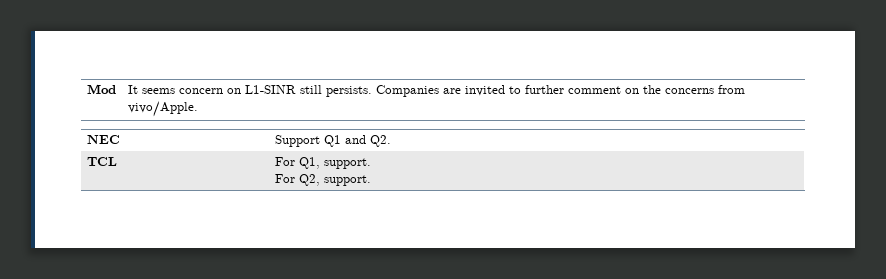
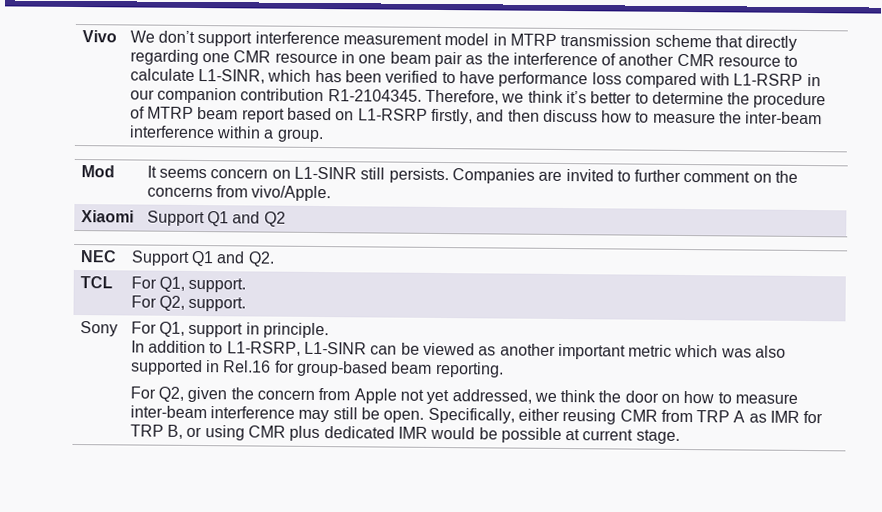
(86, 89) none -> [81,30,117,43] [129,30,798,51] [129,49,799,68] [129,68,821,89] [129,87,827,109] [129,106,823,125] [128,125,324,143] Vivo | We don’t support interference measurement model in MTRP transmission scheme that directly regarding one CMR resource in one beam pair as the interference of another CMR resource to calculate L1-SINR, which has been verified to have performance loss compared with L1-RSRP in our companion contribution R1-2104345. Therefore, we think it’s better to determine the procedure of MTRP beam report based on L1-RSRP firstly, and then discuss how to measure the inter-beam interference within a group. //
(198, 109) none -> [80,210,134,223] [146,210,286,227] // Xiaomi | Support Q1 and Q2
(371, 180) none -> [79,321,118,337] [130,321,329,339] [130,340,787,360] [130,359,504,378] [129,386,799,405] [129,405,824,425] [129,424,680,444] // Sony | For Q1, support in principle. // In addition to L1-RSRP, L1-SINR can be viewed as another important metric which was also supported in Rel.16 for group-based beam reporting. // For Q2, given the concern from Apple not yet addressed, we think the door on how to measure inter-beam interference may still be open. Specifically, either reusing CMR from TRP A as IMR for TRP B, or using CMR plus dedicated IMR would be possible at current stage.

